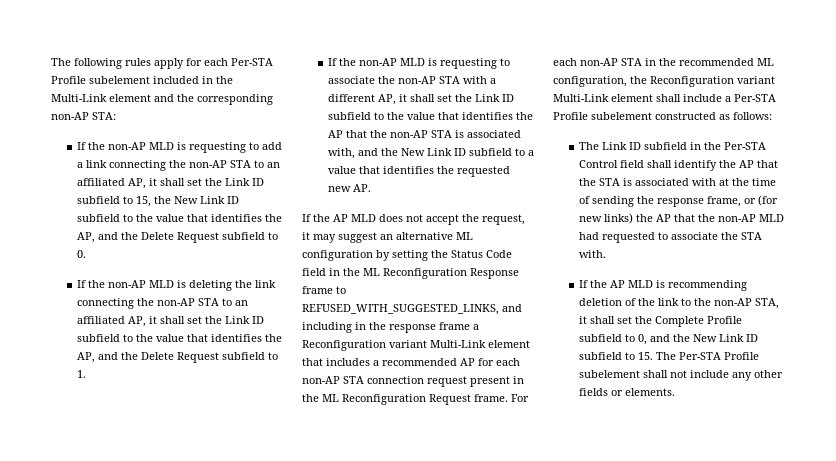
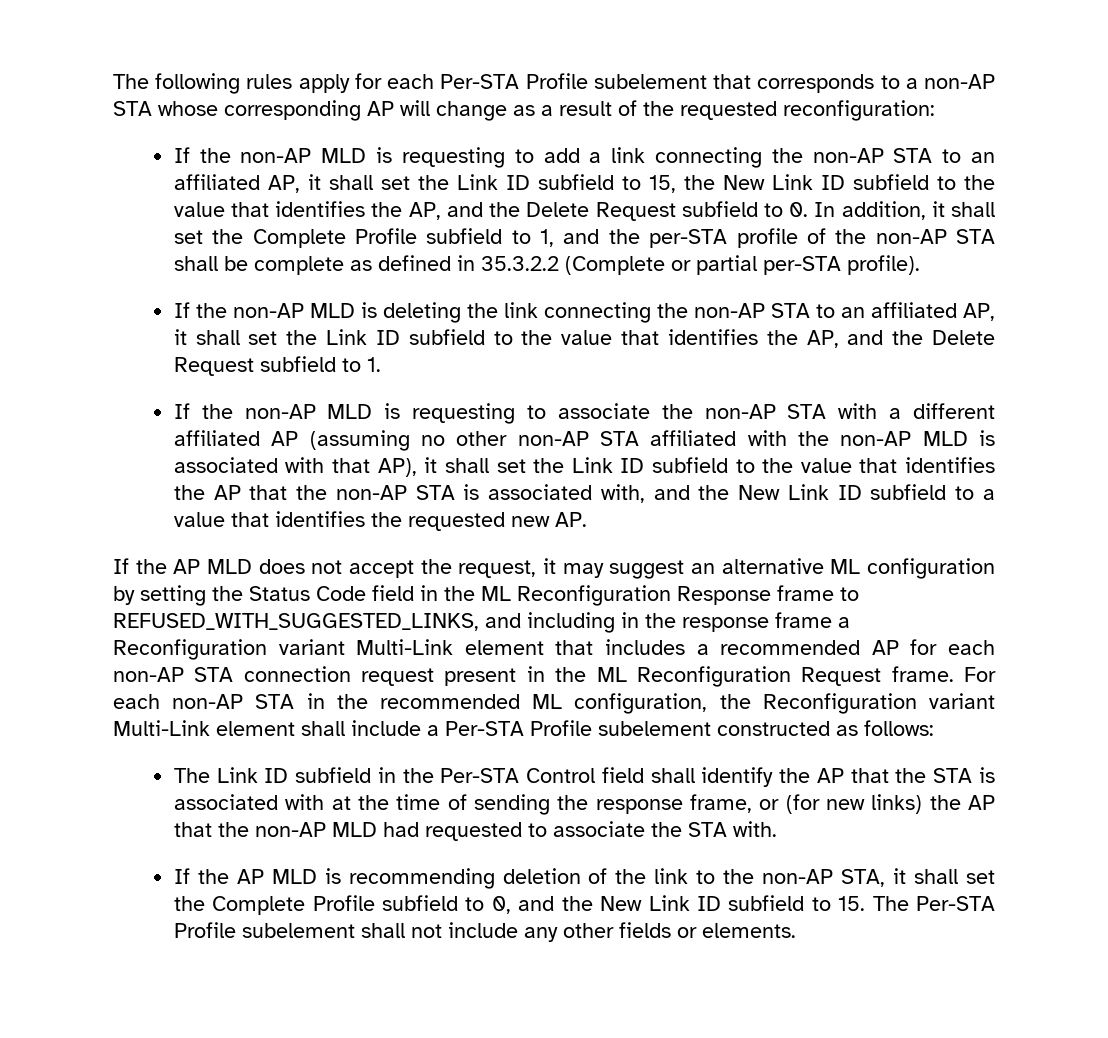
[153,76,233,84] [51,94,273,105] [51,112,116,120] included in the Multi-Link element and the corresponding non-AP STA: -> [713,74,996,93] [113,100,935,121] that corresponds to a non-AP STA whose corresponding AP will change as a result of the requested reconfiguration:
(86, 254) none -> [814,201,996,220] [173,228,995,248] [173,255,920,275] In addition, it shall set the Complete Profile subfield to 1, and the per-STA profile of the non-AP STA shall be complete as defined in 35.3.2.2 (Complete or partial per-STA profile).
[377,94,396,105] AP, -> [173,430,996,451] [173,457,417,477] affiliated AP (assuming no other non-AP STA affiliated with the non-AP MLD is associated with that AP),

